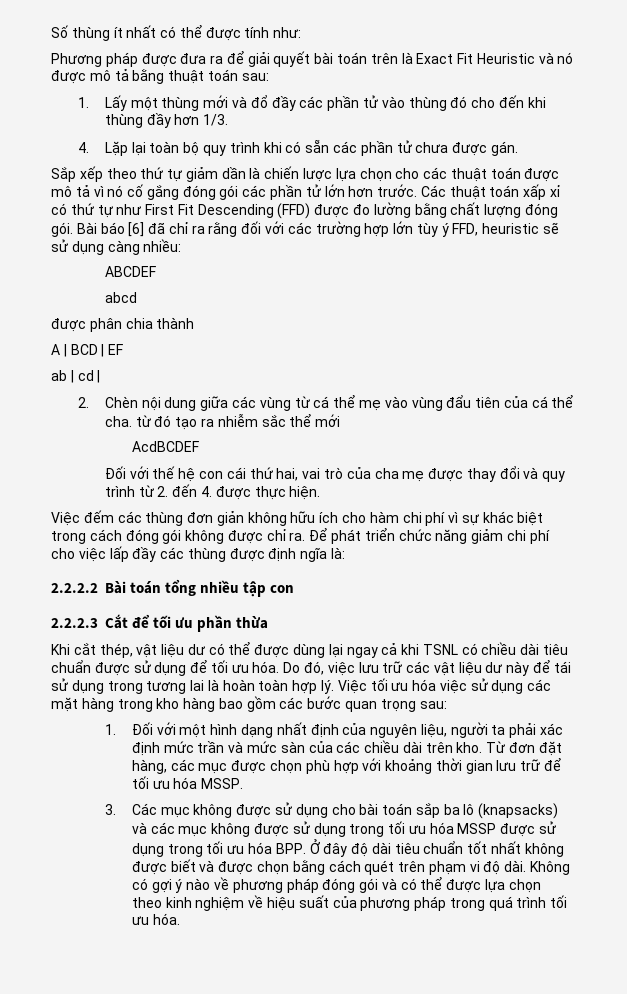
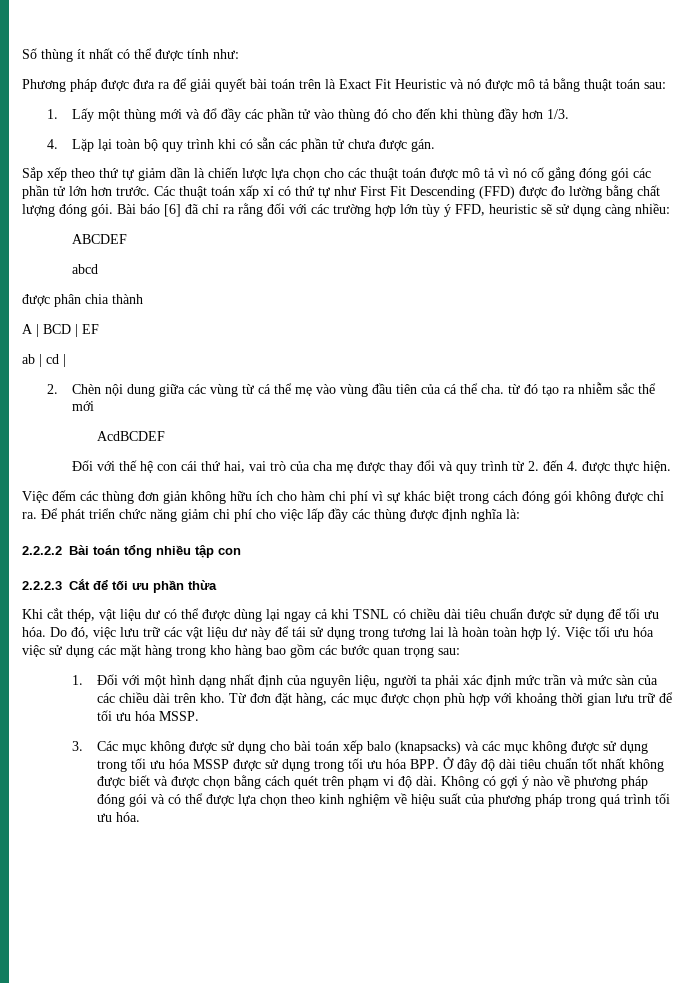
[446,395,472,408] đẩu -> [372,383,393,394] đầu
[300,547,328,562] ngĩa -> [471,509,503,522] nghĩa
[415,803,475,818] sắp ba lô -> [343,740,392,754] xếp balo

